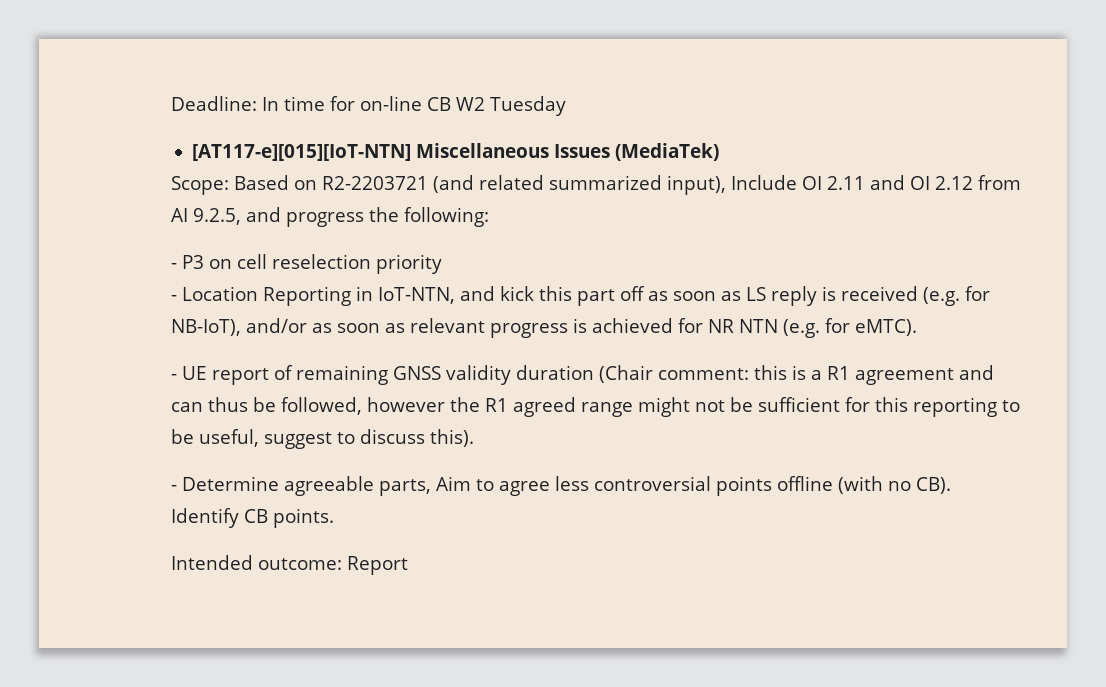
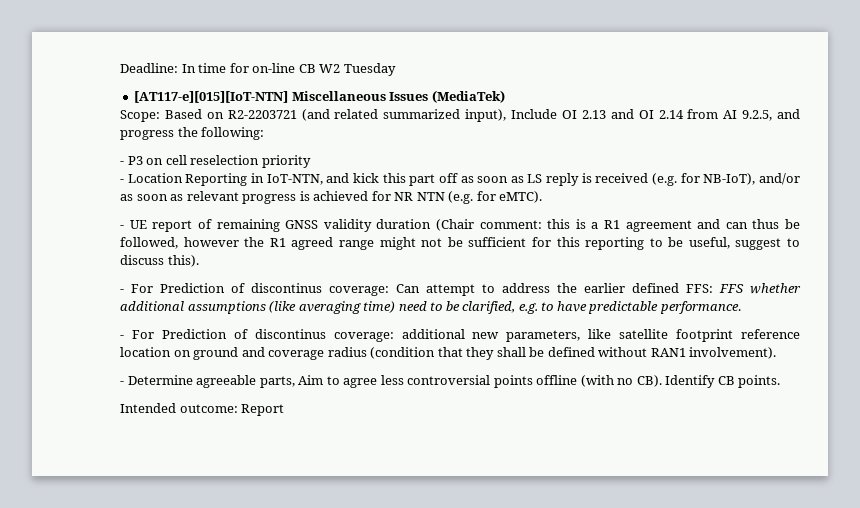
[827,176,866,190] 2.11 -> [581,110,606,119] 2.13
[935,176,974,190] 2.12 -> [658,110,684,119] 2.14
(475, 438) none -> [120,283,802,296] [120,301,741,314] [120,329,800,342] [120,347,777,360] // - For Prediction of discontinus coverage: Can attempt to address the earlier defined FFS: FFS whether additional assumptions (like averaging time) need to be clarified, e.g. to have predictable performance. // - For Prediction of discontinus coverage: additional new parameters, like satellite footprint reference location on ground and coverage radius (condition that they shall be defined without RAN1 involvement).

